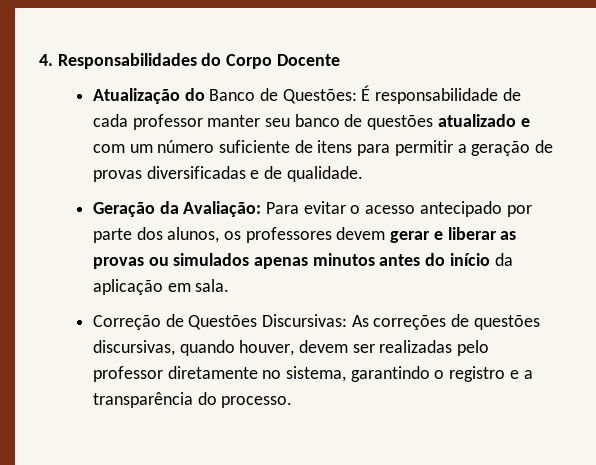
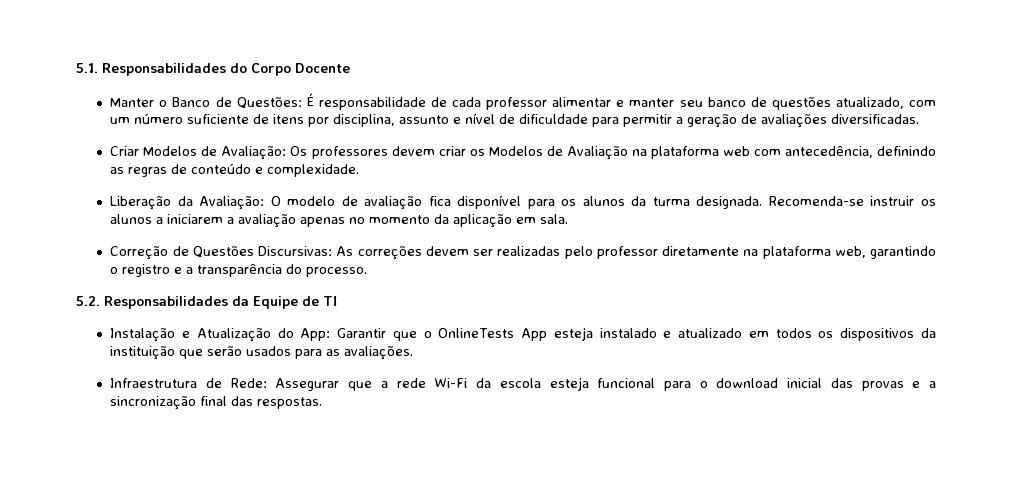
[39,54,53,66] 4. -> [76,63,98,73] 5.1.
[92,88,205,104] Atualização do -> [110,98,168,107] Manter o
(203, 122) none -> [552,97,625,107] alimentar e
[437,114,530,127] atualizado e -> [835,97,904,109] atualizado,
(353, 146) none -> [308,113,589,127] por disciplina, assunto e nível de dificuldade
[92,166,363,182] [92,201,532,217] [92,227,517,243] [92,253,490,269] provas diversificadas e de qualidade. // Geração da Avaliação: Para evitar o acesso antecipado por parte dos alunos, os professores devem gerar e liberar as provas ou simulados apenas minutos antes do início -> [761,114,920,128] [110,145,937,160] [110,163,360,177] [110,195,936,210] [110,214,431,228] avaliações diversificadas. // Criar Modelos de Avaliação: Os professores devem criar os Modelos de Avaliação na plataforma web com antecedência, definindo as regras de conteúdo e complexidade. // Liberação da Avaliação: O modelo de avaliação fica disponível para os alunos da turma designada. Recomenda-se instruir os alunos a iniciarem a avaliação apenas no momento
[451,314,540,330] [92,340,295,356] de questões discursivas, quando houver, -> (422, 253) none
[262,366,346,382] no sistema, -> [743,246,866,259] na plataforma web,
(293, 402) none -> [76,296,337,309] [110,327,936,342] [110,346,414,360] [110,377,937,391] [110,396,323,410] // 5.2. Responsabilidades da Equipe de TI // Instalação e Atualização do App: Garantir que o OnlineTests App esteja instalado e atualizado em todos os dispositivos da instituição que serão usados para as avaliações. // Infraestrutura de Rede: Assegurar que a rede Wi-Fi da escola esteja funcional para o download inicial das provas e a sincronização final das respostas.

